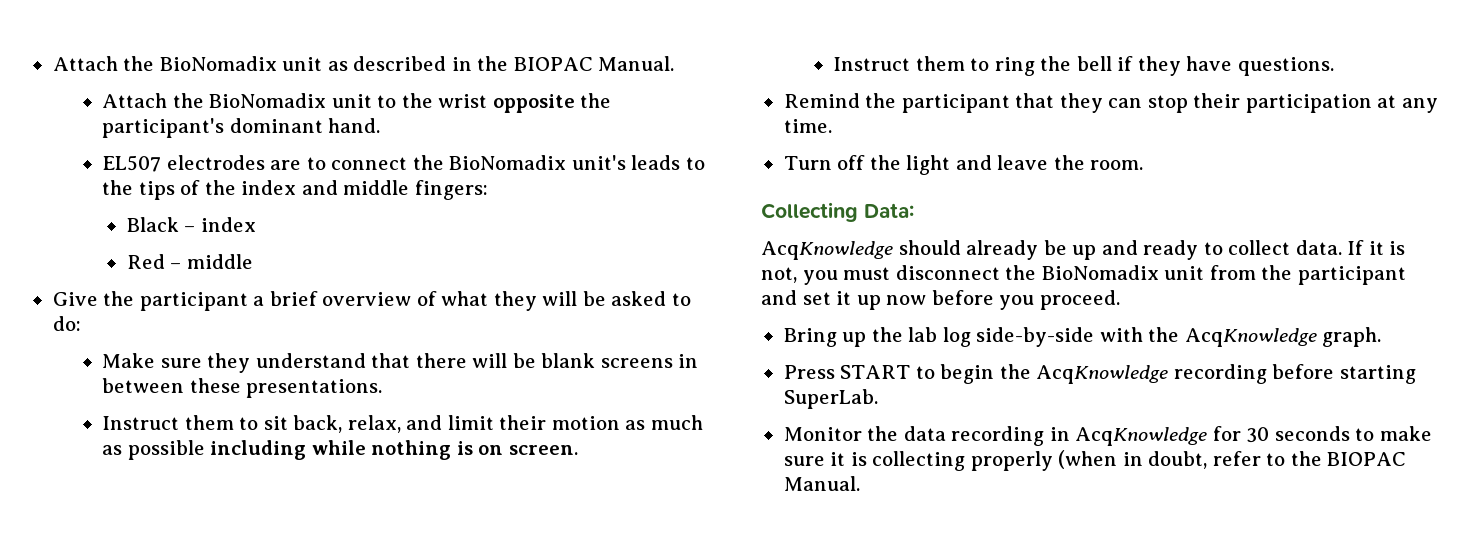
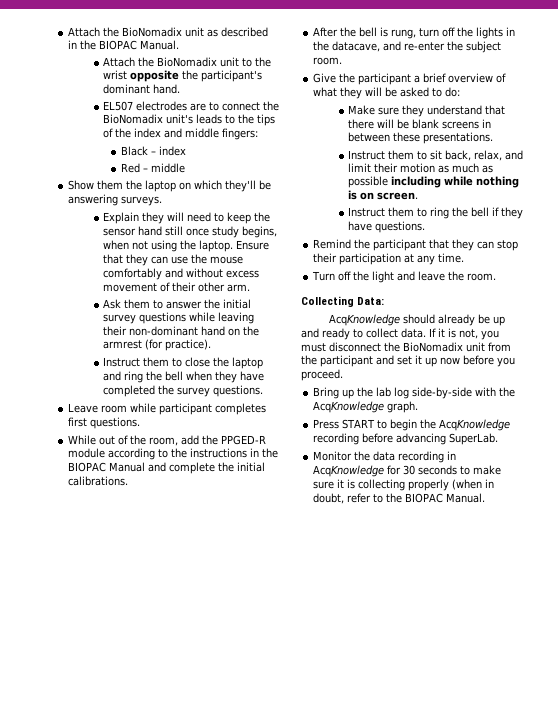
(253, 261) none -> [68,180,272,192] [68,194,163,206] [103,212,271,224] [103,226,278,238] [103,240,270,252] [103,254,244,266] [103,268,260,280] [103,282,251,292] [103,299,252,309] [103,312,255,324] [103,326,260,336] [103,339,212,351] [103,357,264,369] [103,371,265,383] [103,385,264,397] [68,403,267,415] [68,417,141,429] [68,435,267,446] [68,448,279,460] [68,462,266,474] [68,476,129,486] [313,27,516,39] [313,41,502,53] [313,57,343,65] // Show them the laptop on which they'll be answering surveys. // Explain they will need to keep the sensor hand still once study begins, when not using the laptop. Ensure that they can use the mouse comfortably and without excess movement of their other arm. // Ask them to answer the initial survey questions while leaving their non-dominant hand on the armrest (for practice). // Instruct them to close the laptop and ring the bell when they have completed the survey questions. // Leave room while participant completes first questions. // While out of the room, add the PPGED-R module according to the instructions in the BIOPAC Manual and complete the initial calibrations. // After the bell is rung, turn off the lights in the datacave, and re-enter the subject room.
[1339,365,1416,384] starting -> [396,433,447,445] advancing

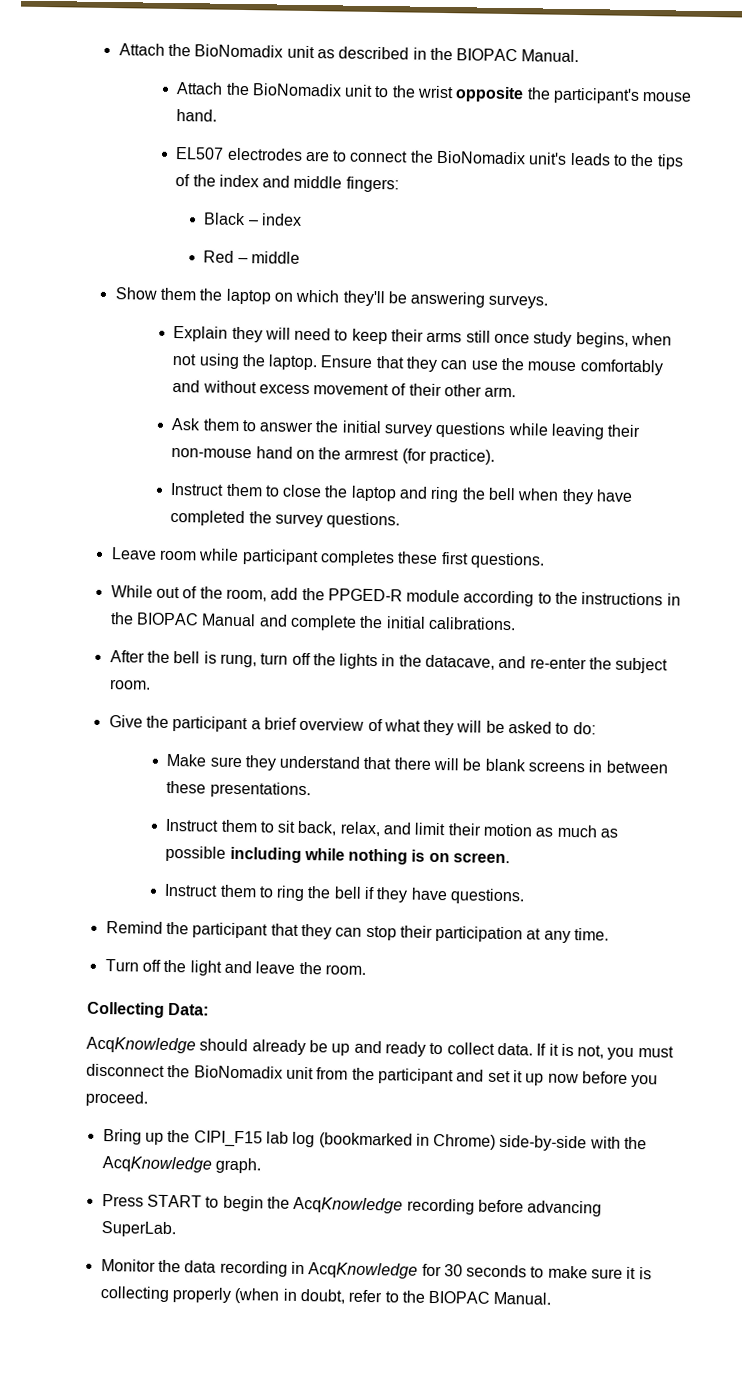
[103,84,151,94] dominant -> [642,92,692,102] mouse
[254,212,271,222] [103,226,163,236] the sensor hand -> [391,329,463,343] their arms
[129,326,199,336] non-dominant -> [171,447,253,459] non-mouse
(267, 409) none -> [397,551,439,564] these
(374, 392) none -> [193,1130,263,1148] CIPI_F15
(410, 393) none -> [318,1132,497,1150] (bookmarked in Chrome)

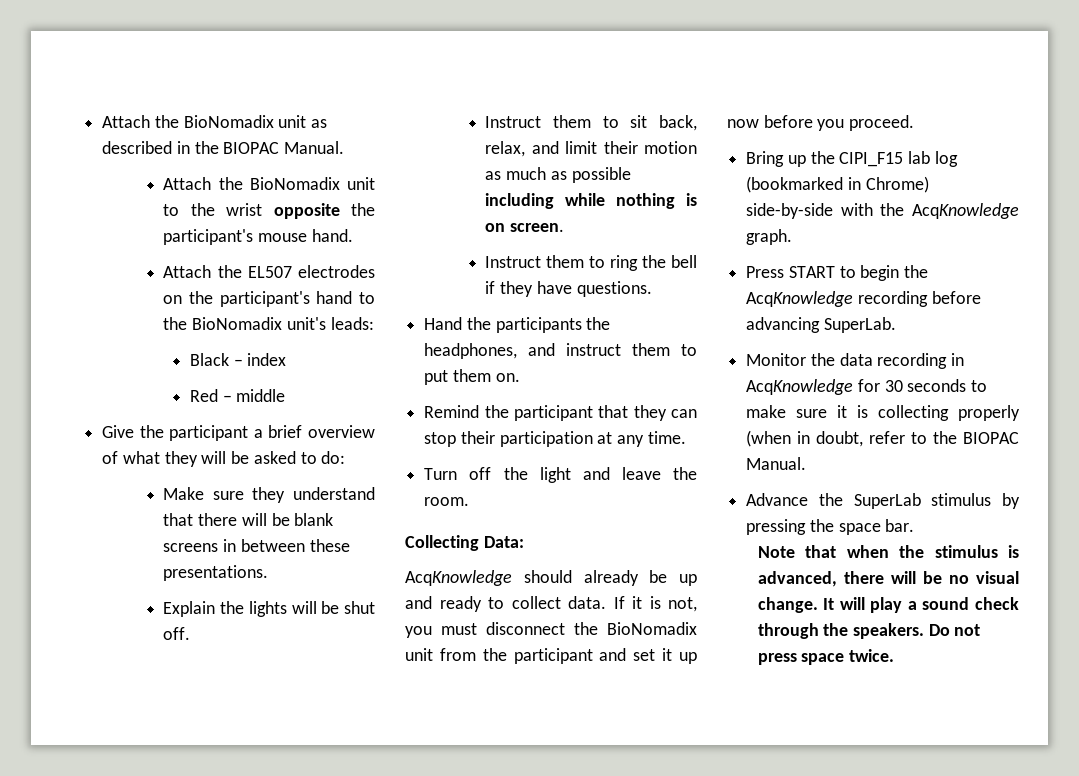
[175,147,684,170] [175,174,399,193] EL507 electrodes are to connect the BioNomadix unit's leads to the tips of the index and middle fingers: -> [163,265,375,278] [163,291,375,307] [163,317,374,330] Attach the EL507 electrodes on the participant's hand to the BioNomadix unit's leads:
[114,287,549,309] [173,325,673,348] [172,353,663,376] [172,379,517,398] [171,417,642,440] [171,446,496,465] [170,482,634,505] [170,509,401,529] [110,547,545,569] [110,585,681,607] [109,612,516,631] [109,650,669,674] [108,679,151,690] // Show them the laptop on which they'll be answering surveys. // Explain they will need to keep their arms still once study begins, when not using the laptop. Ensure that they can use the mouse comfortably and without excess movement of their other arm. // Ask them to answer the initial survey questions while leaving their non-mouse hand on the armrest (for practice). // Instruct them to close the laptop and ring the bell when they have completed the survey questions. // Leave room while participant completes these first questions. // While out of the room, add the PPGED-R module according to the instructions in the BIOPAC Manual and complete the initial calibrations. // After the bell is rung, turn off the lights in the datacave, and re-enter the subject room. -> (286, 395) none
(311, 790) none -> [163,601,376,617] [163,627,191,640] // Explain the lights will be shut off.
(526, 896) none -> [424,317,611,333] [424,343,697,359] [424,369,520,385] // Hand the participants the headphones, and instruct them to put them on.
(552, 1298) none -> [746,493,1020,509] [746,519,915,535] [757,545,1019,558] [757,571,1019,587] [757,597,1019,613] [757,623,981,639] [757,649,894,665] // Advance the SuperLab stimulus by pressing the space bar. // Note that when the stimulus is advanced, there will be no visual change. It will play a sound check through the speakers. Do not press space twice.

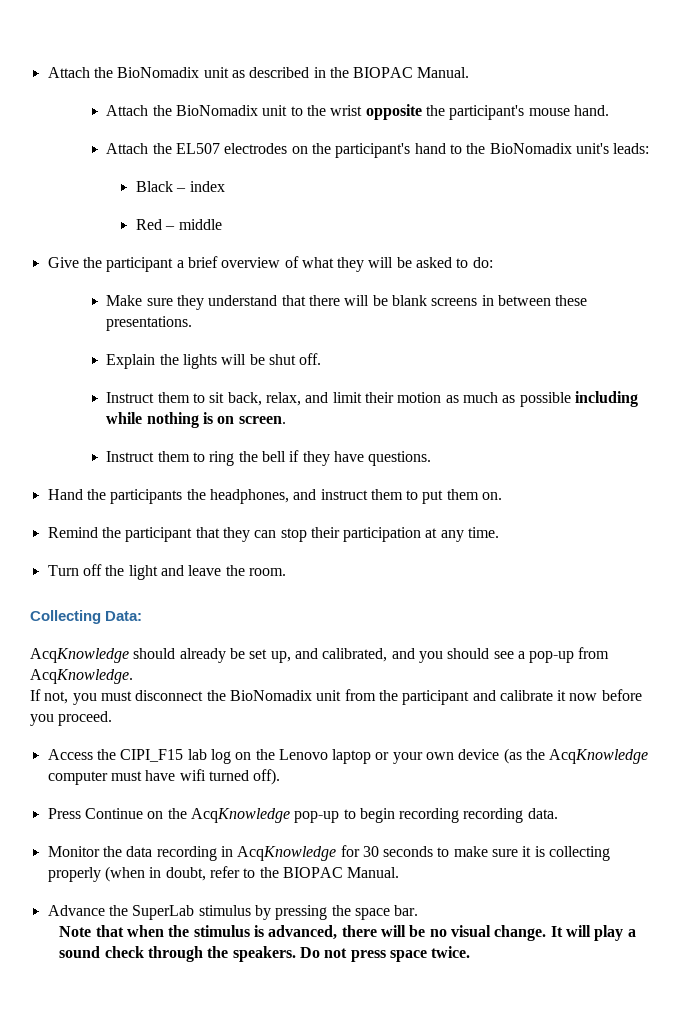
[679,574,697,586] [405,596,661,612] up and ready to collect data. If it is -> [249,647,610,663] [30,669,133,684] [30,689,41,701] set up, and calibrated, and you should see a pop-up from AcqKnowledge. // If
[633,648,697,664] set it up -> [499,690,567,701] calibrate it
[746,151,806,167] Bring up -> [47,749,93,760] Access
[746,176,929,193] [746,203,1019,219] [746,229,793,245] [746,265,929,281] [746,291,981,307] [746,317,896,333] (bookmarked in Chrome) side-by-side with the AcqKnowledge graph. // Press START to begin the AcqKnowledge recording before advancing SuperLab. -> [235,748,649,764] [47,769,281,785] [47,808,558,823] on the Lenovo laptop or your own device (as the AcqKnowledge computer must have wifi turned off). // Press Continue on the AcqKnowledge pop-up to begin recording recording data.

